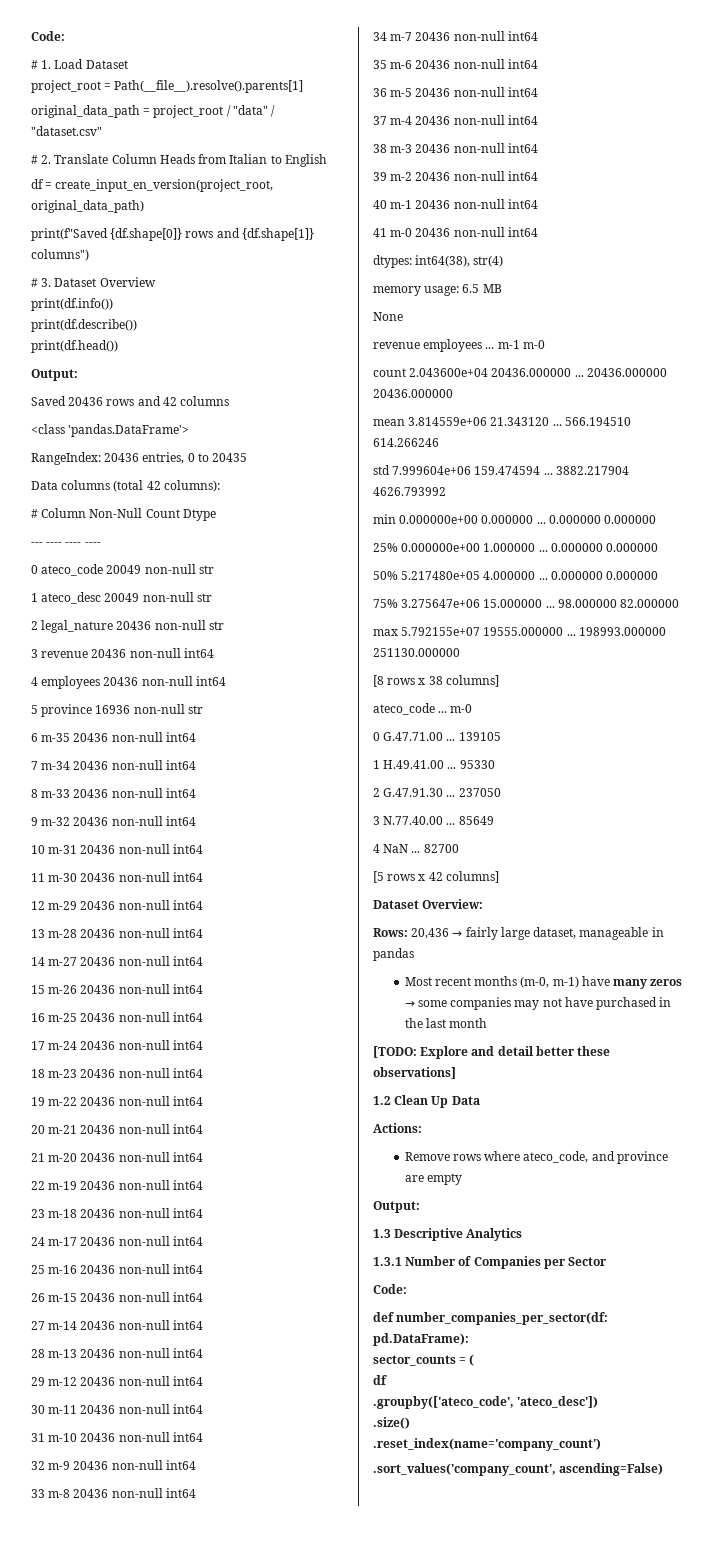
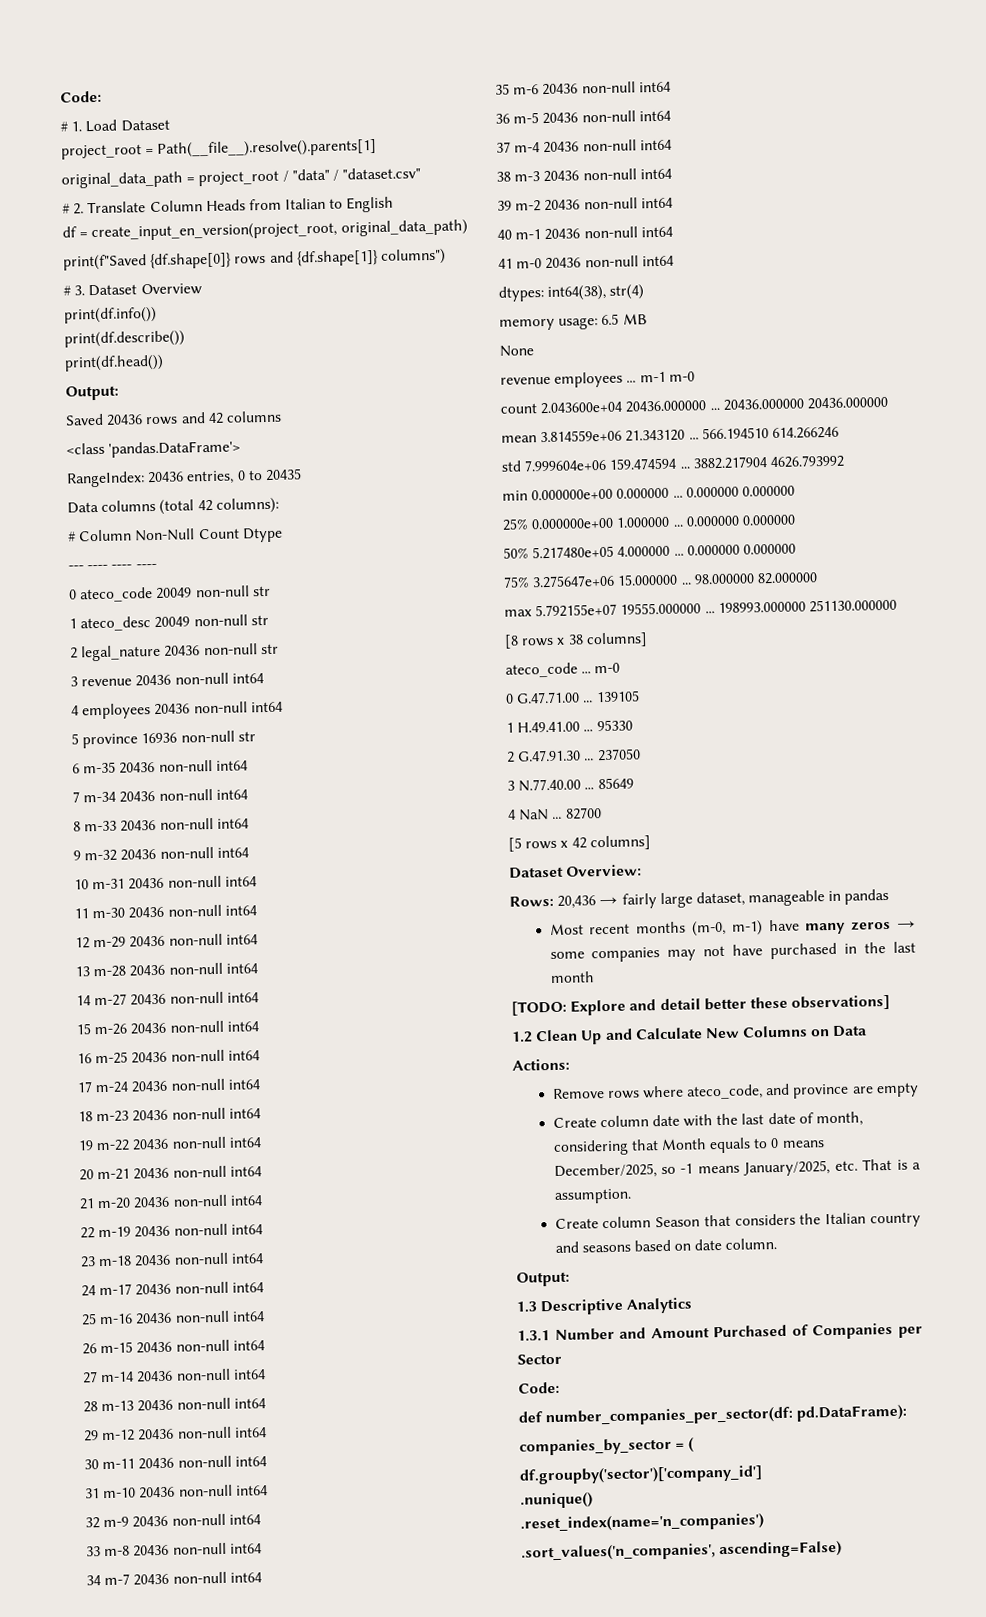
(449, 1102) none -> [604,1025,831,1041] and Calculate New Columns on
(462, 1179) none -> [552,1111,863,1128] [552,1137,825,1156] [553,1158,921,1179] [553,1188,632,1204] [554,1212,921,1229] [554,1238,778,1253] // Create column date with the last date of month, considering that Month equals to 0 means December/2025, so -1 means January/2025, etc. That is a assumption. // Create column Season that considers the Italian country and seasons based on date column.
(457, 1261) none -> [619,1324,788,1339] and Amount Purchased
[373,1355,456,1366] sector_counts -> [519,1437,672,1456] companies_by_sector
[373,1375,387,1385] [373,1396,599,1409] [373,1417,410,1429] [373,1438,601,1451] [373,1463,556,1476] df // .groupby(['ateco_code', 'ateco_desc']) // .size() // .reset_index(name='company_count') // .sort_values('company_count', -> [519,1465,763,1485] [520,1492,593,1509] [520,1513,764,1533] [521,1543,716,1562] df.groupby('sector')['company_id'] // .nunique() // .reset_index(name='n_companies') // .sort_values('n_companies',

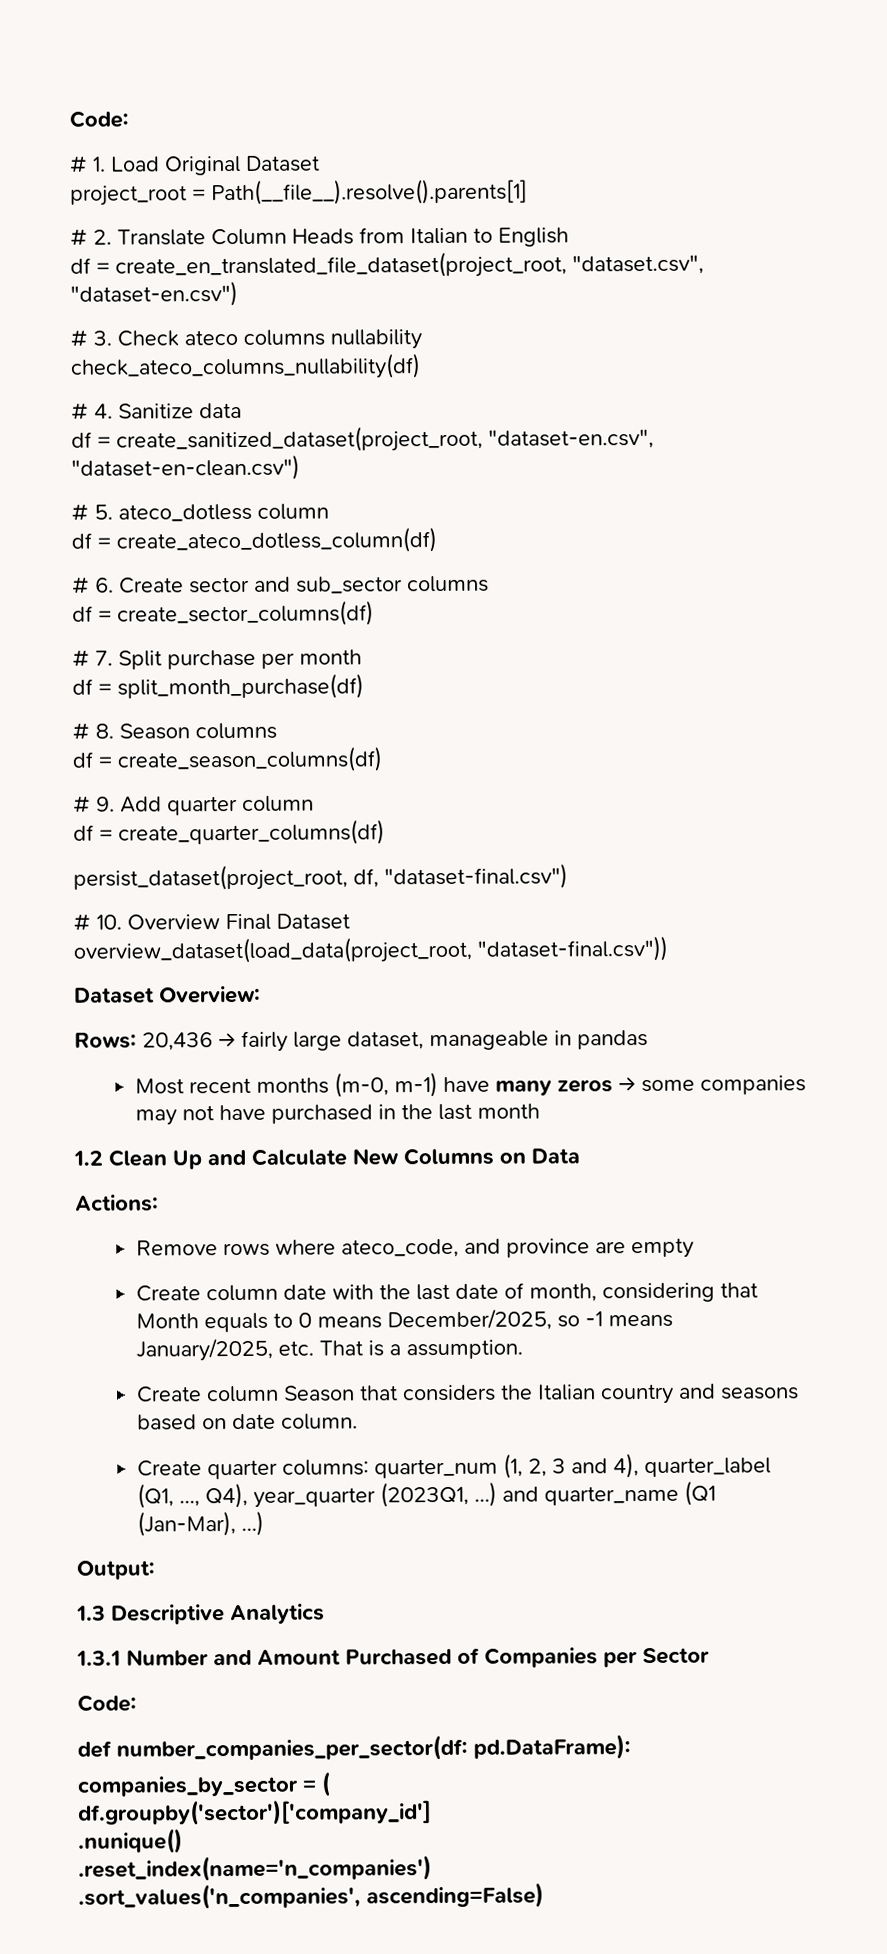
(118, 126) none -> [164,155,241,176] Original
[61,167,422,189] // original_data_path = project_root / "data" / "dataset.csv" -> (528, 192) none
[91,219,468,242] [63,248,446,271] [63,283,202,297] [64,306,157,324] [64,330,185,348] [64,354,164,372] [65,385,119,401] [65,410,282,426] [66,440,242,458] [66,468,302,488] [67,497,279,515] [68,527,283,543] [68,563,157,571] [69,585,271,603] [69,614,269,632] [70,643,279,662] [70,672,264,687] [71,701,283,720] [71,730,256,749] [72,759,248,774] [72,788,248,803] [73,817,249,832] [73,846,249,862] [74,875,257,890] [74,904,257,919] [75,933,258,949] [75,962,258,978] [76,991,259,1007] [76,1020,259,1036] [77,1049,260,1065] [77,1078,260,1094] [78,1107,261,1123] [78,1136,261,1152] [79,1165,262,1181] [79,1194,263,1210] [80,1223,263,1239] [80,1252,264,1268] [81,1281,264,1297] [81,1310,265,1326] [82,1339,265,1355] [82,1368,266,1384] [83,1397,266,1413] [84,1426,267,1442] [84,1455,267,1470] [85,1484,268,1499] [85,1513,261,1529] [86,1542,262,1557] [86,1571,262,1586] [495,81,671,96] [495,110,671,125] [496,139,672,154] [496,168,672,182] [497,197,673,212] [497,226,673,240] [498,255,674,269] [498,284,645,302] [499,313,648,331] [499,345,534,357] [500,371,695,388] [500,396,888,415] [501,426,839,443] [501,454,844,472] [502,485,795,501] [502,514,795,531] [503,543,796,560] [503,572,818,589] [504,598,897,618] [504,632,648,649] [505,662,621,678] [505,690,640,704] [506,719,633,733] [506,748,641,763] [507,777,634,792] [508,807,602,821] [508,835,651,852] create_input_en_version(project_root, original_data_path) // print(f"Saved {df.shape[0]} rows and {df.shape[1]} columns") // # 3. Dataset Overview // print(df.info()) // print(df.describe()) // print(df.head()) // Output: // Saved 20436 rows and 42 columns // <class 'pandas.DataFrame'> // RangeIndex: 20436 entries, 0 to 20435 // Data columns (total 42 columns): // # Column Non-Null Count Dtype // --- ---- ---- ---- // 0 ateco_code 20049 non-null str // 1 ateco_desc 20049 non-null str // 2 legal_nature 20436 non-null str // 3 revenue 20436 non-null int64 // 4 employees 20436 non-null int64 // 5 province 16936 non-null str // 6 m-35 20436 non-null int64 // 7 m-34 20436 non-null int64 // 8 m-33 20436 non-null int64 // 9 m-32 20436 non-null int64 // 10 m-31 20436 non-null int64 // 11 m-30 20436 non-null int64 // 12 m-29 20436 non-null int64 // 13 m-28 20436 non-null int64 // 14 m-27 20436 non-null int64 // 15 m-26 20436 non-null int64 // 16 m-25 20436 non-null int64 // 17 m-24 20436 non-null int64 // 18 m-23 20436 non-null int64 // 19 m-22 20436 non-null int64 // 20 m-21 20436 non-null int64 // 21 m-20 20436 non-null int64 // 22 m-19 20436 non-null int64 // 23 m-18 20436 non-null int64 // 24 m-17 20436 non-null int64 // 25 m-16 20436 non-null int64 // 26 m-15 20436 non-null int64 // 27 m-14 20436 non-null int64 // 28 m-13 20436 non-null int64 // 29 m-12 20436 non-null int64 // 30 m-11 20436 non-null int64 // 31 m-10 20436 non-null int64 // 32 m-9 20436 non-null int64 // 33 m-8 20436 non-null int64 // 34 m-7 20436 non-null int64 // 35 m-6 20436 non-null int64 // 36 m-5 20436 non-null int64 // 37 m-4 20436 non-null int64 // 38 m-3 20436 non-null int64 // 39 m-2 20436 non-null int64 // 40 m-1 20436 non-null int64 // 41 m-0 20436 non-null int64 // dtypes: int64(38), str(4) // memory usage: 6.5 MB // None // revenue employees ... m-1 m-0 // count 2.043600e+04 20436.000000 ... 20436.000000 20436.000000 // mean 3.814559e+06 21.343120 ... 566.194510 614.266246 // std 7.999604e+06 159.474594 ... 3882.217904 4626.793992 // min 0.000000e+00 0.000000 ... 0.000000 0.000000 // 25% 0.000000e+00 1.000000 ... 0.000000 0.000000 // 50% 5.217480e+05 4.000000 ... 0.000000 0.000000 // 75% 3.275647e+06 15.000000 ... 98.000000 82.000000 // max 5.792155e+07 19555.000000 ... 198993.000000 251130.000000 // [8 rows x 38 columns] // ateco_code ... m-0 // 0 G.47.71.00 ... 139105 // 1 H.49.41.00 ... 95330 // 2 G.47.91.30 ... 237050 // 3 N.77.40.00 ... 85649 // 4 NaN ... 82700 // [5 rows x 42 columns] -> [115,251,704,279] [70,280,238,307] [70,329,422,350] [70,353,421,380] [71,402,242,420] [71,425,654,453] [71,454,300,481] [71,503,329,522] [71,527,437,554] [72,575,489,594] [72,600,374,627] [72,649,362,670] [72,673,364,700] [72,722,277,740] [72,746,382,773] [73,795,314,816] [73,819,385,846] [73,863,568,891] [73,913,350,931] [73,935,668,964] create_en_translated_file_dataset(project_root, "dataset.csv", "dataset-en.csv") // # 3. Check ateco columns nullability // check_ateco_columns_nullability(df) // # 4. Sanitize data // df = create_sanitized_dataset(project_root, "dataset-en.csv", "dataset-en-clean.csv") // # 5. ateco_dotless column // df = create_ateco_dotless_column(df) // # 6. Create sector and sub_sector columns // df = create_sector_columns(df) // # 7. Split purchase per month // df = split_month_purchase(df) // # 8. Season columns // df = create_season_columns(df) // # 9. Add quarter column // df = create_quarter_columns(df) // persist_dataset(project_root, df, "dataset-final.csv") // # 10. Overview Final Dataset // overview_dataset(load_data(project_root, "dataset-final.csv"))
[511,994,891,1016] // [TODO: Explore and detail better these observations] -> (540, 1111) none
(778, 1244) none -> [136,1453,771,1480] [136,1480,716,1509] [136,1510,264,1537] // Create quarter columns: quarter_num (1, 2, 3 and 4), quarter_label (Q1, …, Q4), year_quarter (2023Q1, …) and quarter_name (Q1 (Jan-Mar), …)

